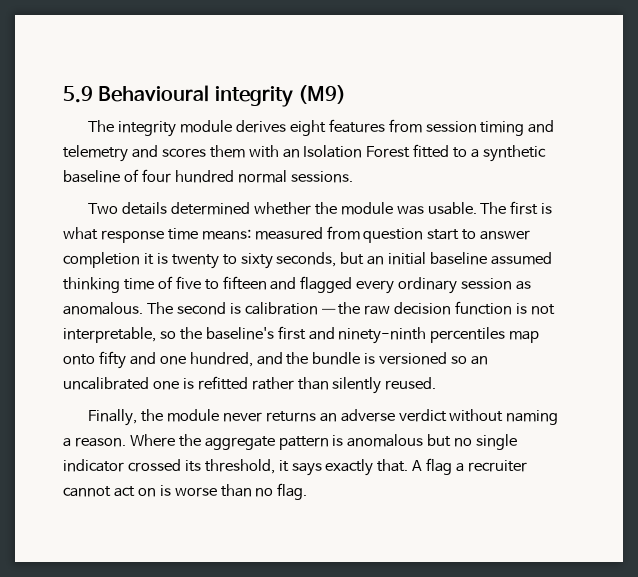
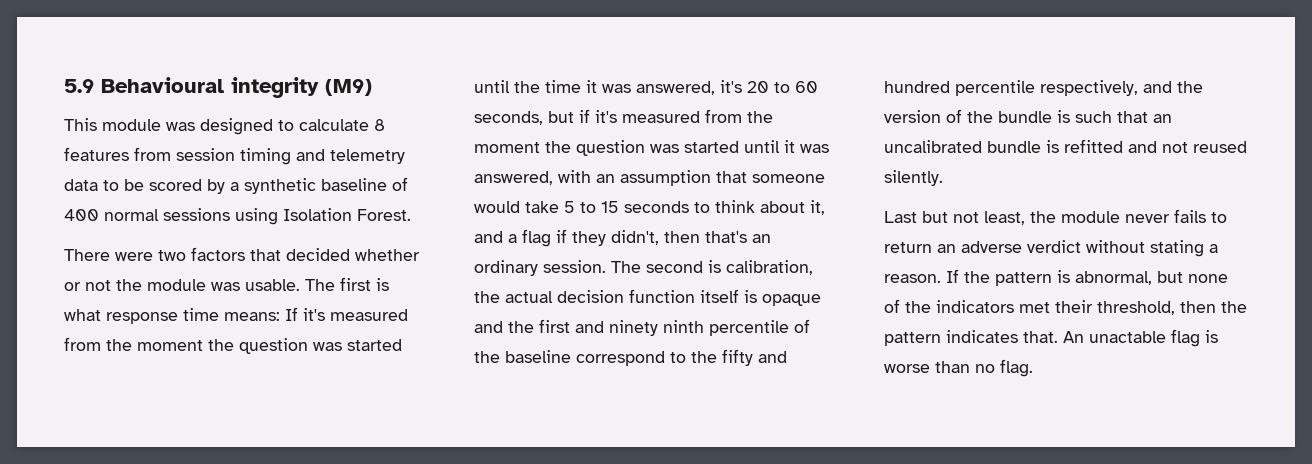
[88,120,326,137] The integrity module derives eight -> [64,118,385,135] This module was designed to calculate 8
[131,144,547,162] [63,169,353,183] [88,202,311,215] and scores them with an Isolation Forest fitted to a synthetic baseline of four hundred normal sessions. // Two details determined whether -> [64,177,408,194] [64,208,411,225] [64,247,420,261] [64,280,111,291] data to be scored by a synthetic baseline of 400 normal sessions using Isolation Forest. // There were two factors that decided whether or not
[254,226,531,243] [63,252,553,269] [63,276,532,294] [63,301,556,315] [63,326,540,344] [63,351,468,369] measured from question start to answer completion it is twenty to sixty seconds, but an initial baseline assumed thinking time of five to fifteen and flagged every ordinary session as anomalous. The second is calibration — the raw decision function is not interpretable, so the baseline's first and ninety-ninth percentiles map onto fifty and one hundred, and the bundle is versioned so -> [285,307,408,321] [64,337,402,354] [474,80,818,95] [474,109,773,125] [474,140,829,156] [474,170,825,186] [474,200,825,215] [474,229,771,247] [474,260,813,276] [474,289,821,306] [474,319,810,336] [474,349,787,366] [884,80,1203,96] [884,109,1148,123] If it's measured from the moment the question was started until the time it was answered, it's 20 to 60 seconds, but if it's measured from the moment the question was started until it was answered, with an assumption that someone would take 5 to 15 seconds to think about it, and a flag if they didn't, then that's an ordinary session. The second is calibration, the actual decision function itself is opaque and the first and ninety ninth percentile of the baseline correspond to the fifty and hundred percentile respectively, and the version of the bundle is such that
[152,381,179,390] one -> [987,141,1041,153] bundle
[251,377,437,394] [88,409,316,426] rather than silently reused. // Finally, the module never returns -> [1128,141,1247,153] [884,170,943,186] [884,209,1227,225] [884,242,932,253] and not reused silently. // Last but not least, the module never fails to return
[506,410,559,425] naming -> [1150,240,1204,257] stating
[129,434,518,450] [63,458,528,476] [63,486,156,497] Where the aggregate pattern is anomalous but no single indicator crossed its threshold, it says exactly that. A flag a recruiter cannot act on -> [946,269,1228,286] [884,299,1247,315] [884,329,1200,347] If the pattern is abnormal, but none of the indicators met their threshold, then the pattern indicates that. An unactable flag

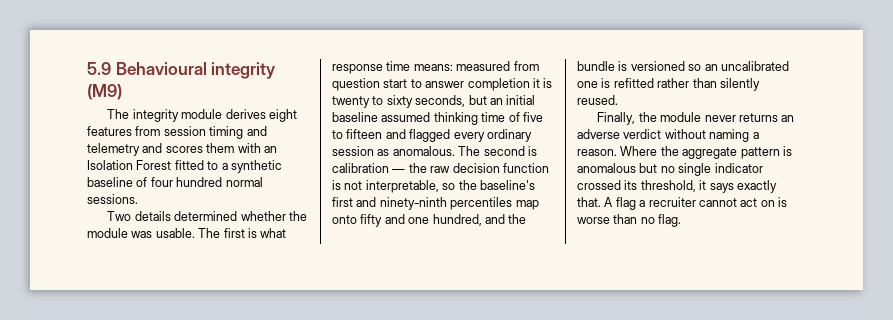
[64,118,385,135] This module was designed to calculate 8 -> [107,109,297,122] The integrity module derives eight
[64,177,408,194] [64,208,411,225] [64,247,420,261] [64,280,111,291] data to be scored by a synthetic baseline of 400 normal sessions using Isolation Forest. // There were two factors that decided whether or not -> [142,143,277,153] [87,160,282,173] [87,177,263,187] [87,194,138,204] [107,211,286,221] and scores them with an Isolation Forest fitted to a synthetic baseline of four hundred normal sessions. // Two details determined whether
[285,307,408,321] [64,337,402,354] [474,80,818,95] [474,109,773,125] [474,140,829,156] [474,170,825,186] [474,200,825,215] [474,229,771,247] [474,260,813,276] [474,289,821,306] [474,319,810,336] [474,349,787,366] [884,80,1203,96] [884,109,1148,123] If it's measured from the moment the question was started until the time it was answered, it's 20 to 60 seconds, but if it's measured from the moment the question was started until it was answered, with an assumption that someone would take 5 to 15 seconds to think about it, and a flag if they didn't, then that's an ordinary session. The second is calibration, the actual decision function itself is opaque and the first and ninety ninth percentile of the baseline correspond to the fifty and hundred percentile respectively, and the version of the bundle is such that -> [456,61,539,71] [332,78,553,91] [332,95,536,108] [332,112,543,125] [332,129,532,142] [332,146,537,156] [332,163,549,173] [332,180,535,193] [332,197,539,210] [332,214,527,227] [577,61,702,71] measured from question start to answer completion it is twenty to sixty seconds, but an initial baseline assumed thinking time of five to fifteen and flagged every ordinary session as anomalous. The second is calibration — the raw decision function is not interpretable, so the baseline's first and ninety-ninth percentiles map onto fifty and one hundred, and the bundle is versioned so
[987,141,1041,153] bundle -> [577,81,598,88] one
[1128,141,1247,153] [884,170,943,186] [884,209,1227,225] [884,242,932,253] and not reused silently. // Last but not least, the module never fails to return -> [657,78,760,91] [577,95,618,105] [597,112,778,125] rather than silently reused. // Finally, the module never returns
[1150,240,1204,257] stating -> [709,129,750,142] naming
[946,269,1228,286] [884,299,1247,315] [884,329,1200,347] If the pattern is abnormal, but none of the indicators met their threshold, then the pattern indicates that. An unactable flag -> [620,146,792,159] [577,163,763,176] [577,180,777,193] [577,197,775,210] Where the aggregate pattern is anomalous but no single indicator crossed its threshold, it says exactly that. A flag a recruiter cannot act on

